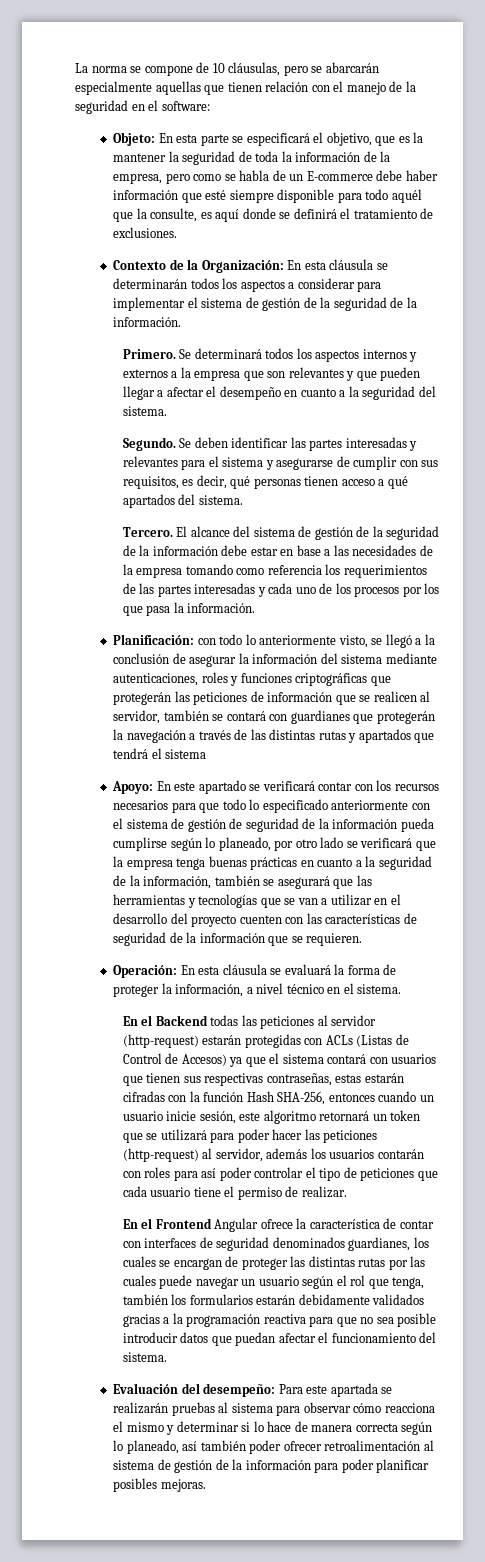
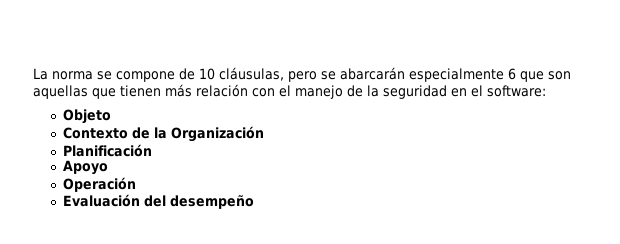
(152, 88) none -> [508,68,571,82] 6 que son
(262, 87) none -> [165,84,192,97] más
[113,132,424,146] [113,151,391,165] [113,170,438,184] [113,189,422,203] [113,208,434,222] [113,227,178,238] [113,259,388,273] [113,278,382,292] [113,297,417,311] [113,317,182,327] [122,348,418,362] [122,367,421,381] [122,386,436,400] [122,406,167,416] [122,437,418,451] [122,456,439,470] [122,475,408,489] [122,494,243,508] [122,526,440,540] [122,545,433,556] [122,564,427,578] [122,583,440,597] [122,602,256,616] [113,634,435,648] [113,653,437,667] [113,672,391,686] [113,691,431,705] [113,710,435,724] [113,729,435,743] [113,748,207,759] [112,780,439,794] [113,799,430,813] [113,818,434,832] [113,837,436,851] [113,856,432,870] [113,875,372,889] [113,894,401,908] [113,913,417,927] [113,932,363,946] [113,964,397,978] [113,983,402,997] [122,1015,377,1029] [122,1034,409,1048] [122,1053,437,1067] [122,1073,404,1086] [122,1091,434,1105] [122,1110,421,1124] [122,1129,378,1143] [122,1148,424,1162] [122,1167,438,1181] [122,1186,347,1200] [122,1218,434,1232] [122,1237,429,1251] [122,1256,426,1270] [122,1275,425,1289] [122,1294,425,1305] [122,1313,437,1327] [122,1332,437,1346] [122,1352,167,1362] [113,1383,393,1397] [113,1402,435,1416] [113,1421,433,1435] [113,1440,434,1454] [113,1459,430,1473] [113,1478,206,1492] Objeto: En esta parte se especificará el objetivo, que es la mantener la seguridad de toda la información de la empresa, pero como se habla de un E-commerce debe haber información que esté siempre disponible para todo aquél que la consulte, es aquí donde se definirá el tratamiento de exclusiones. // Contexto de la Organización: En esta cláusula se determinarán todos los aspectos a considerar para implementar el sistema de gestión de la seguridad de la información. // Primero. Se determinará todos los aspectos internos y externos a la empresa que son relevantes y que pueden llegar a afectar el desempeño en cuanto a la seguridad del sistema. // Segundo. Se deben identificar las partes interesadas y relevantes para el sistema y asegurarse de cumplir con sus requisitos, es decir, qué personas tienen acceso a qué apartados del sistema. // Tercero. El alcance del sistema de gestión de la seguridad de la información debe estar en base a las necesidades de la empresa tomando como referencia los requerimientos de las partes interesadas y cada uno de los procesos por los que pasa la información. // Planificación: con todo lo anteriormente visto, se llegó a la conclusión de asegurar la información del sistema mediante autenticaciones, roles y funciones criptográficas que protegerán las peticiones de información que se realicen al servidor, también se contará con guardianes que protegerán la navegación a través de las distintas rutas y apartados que tendrá el sistema // Apoyo: En este apartado se verificará contar con los recursos necesarios para que todo lo especificado anteriormente con el sistema de gestión de seguridad de la información pueda cumplirse según lo planeado, por otro lado se verificará que la empresa tenga buenas prácticas en cuanto a la seguridad de la información, también se asegurará que las herramientas y tecnologías que se van a utilizar en el desarrollo del proyecto cuenten con las características de seguridad de la información que se requieren. // Operación: En esta cláusula se evaluará la forma de proteger la información, a nivel técnico en el sistema. // En el Backend todas las peticiones al servidor (http-request) estarán protegidas con ACLs (Listas de Control de Accesos) ya que el sistema contará con usuarios que tienen sus respectivas contraseñas, estas estarán cifradas con la función Hash SHA-256, entonces cuando un usuario inicie sesión, este algoritmo retornará un token que se utilizará para poder hacer las peticiones (http-request) al servidor, además los usuarios contarán con roles para así poder controlar el tipo de peticiones que cada usuario tiene el permiso de realizar. // En el Frontend Angular ofrece la característica de contar con interfaces de seguridad denominados guardianes, los cuales se encargan de proteger las distintas rutas por las cuales puede navegar un usuario según el rol que tenga, también los formularios estarán debidamente validados gracias a la programación reactiva para que no sea posible introducir datos que puedan afectar el funcionamiento del sistema. // Evaluación del desempeño: Para este apartada se realizarán pruebas al sistema para observar cómo reacciona el mismo y determinar si lo hace de manera correcta según lo planeado, así también poder ofrecer retroalimentación al sistema de gestión de la información para poder planificar posibles mejoras. -> [63,109,112,124] [63,126,265,142] [63,144,153,157] [63,160,109,175] [63,177,137,192] [63,194,255,209] Objeto // Contexto de la Organización // Planificación // Apoyo // Operación // Evaluación del desempeño

